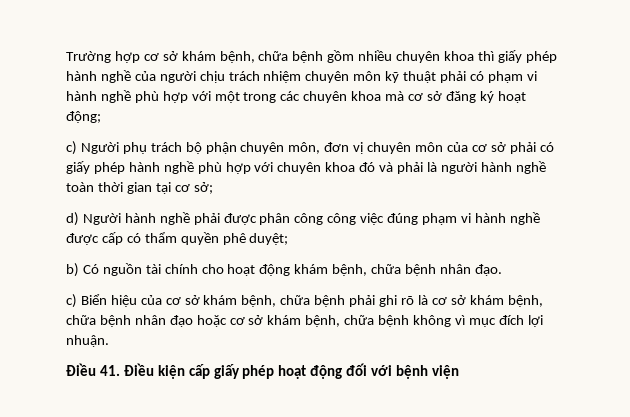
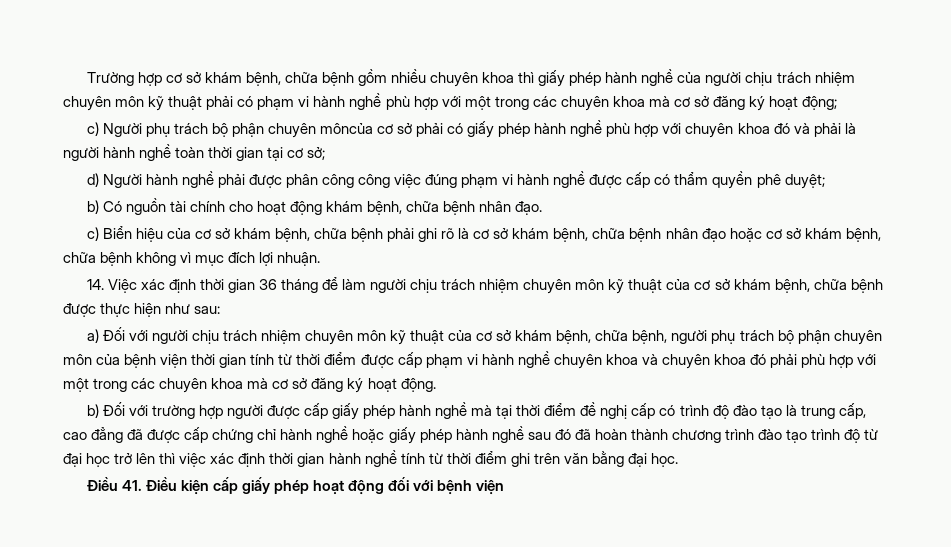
[288,142,468,154] môn, đơn vị chuyên môn của -> [319,123,373,134] môncủa
(109, 341) none -> [86,277,883,294] [63,303,221,317] [86,327,882,345] [63,351,877,369] [63,378,436,393] [86,402,866,420] [63,426,879,444] [63,450,679,467] // 14. Việc xác định thời gian 36 tháng để làm người chịu trách nhiệm chuyên môn kỹ thuật của cơ sở khám bệnh, chữa bệnh được thực hiện như sau: // a) Đối với người chịu trách nhiệm chuyên môn kỹ thuật của cơ sở khám bệnh, chữa bệnh, người phụ trách bộ phận chuyên môn của bệnh viện thời gian tính từ thời điểm được cấp phạm vi hành nghề chuyên khoa và chuyên khoa đó phải phù hợp với một trong các chuyên khoa mà cơ sở đăng ký hoạt động. // b) Đối với trường hợp người được cấp giấy phép hành nghề mà tại thời điểm đề nghị cấp có trình độ đào tạo là trung cấp, cao đẳng đã được cấp chứng chỉ hành nghề hoặc giấy phép hành nghề sau đó đã hoàn thành chương trình đào tạo trình độ từ đại học trở lên thì việc xác định thời gian hành nghề tính từ thời điểm ghi trên văn bằng đại học.

